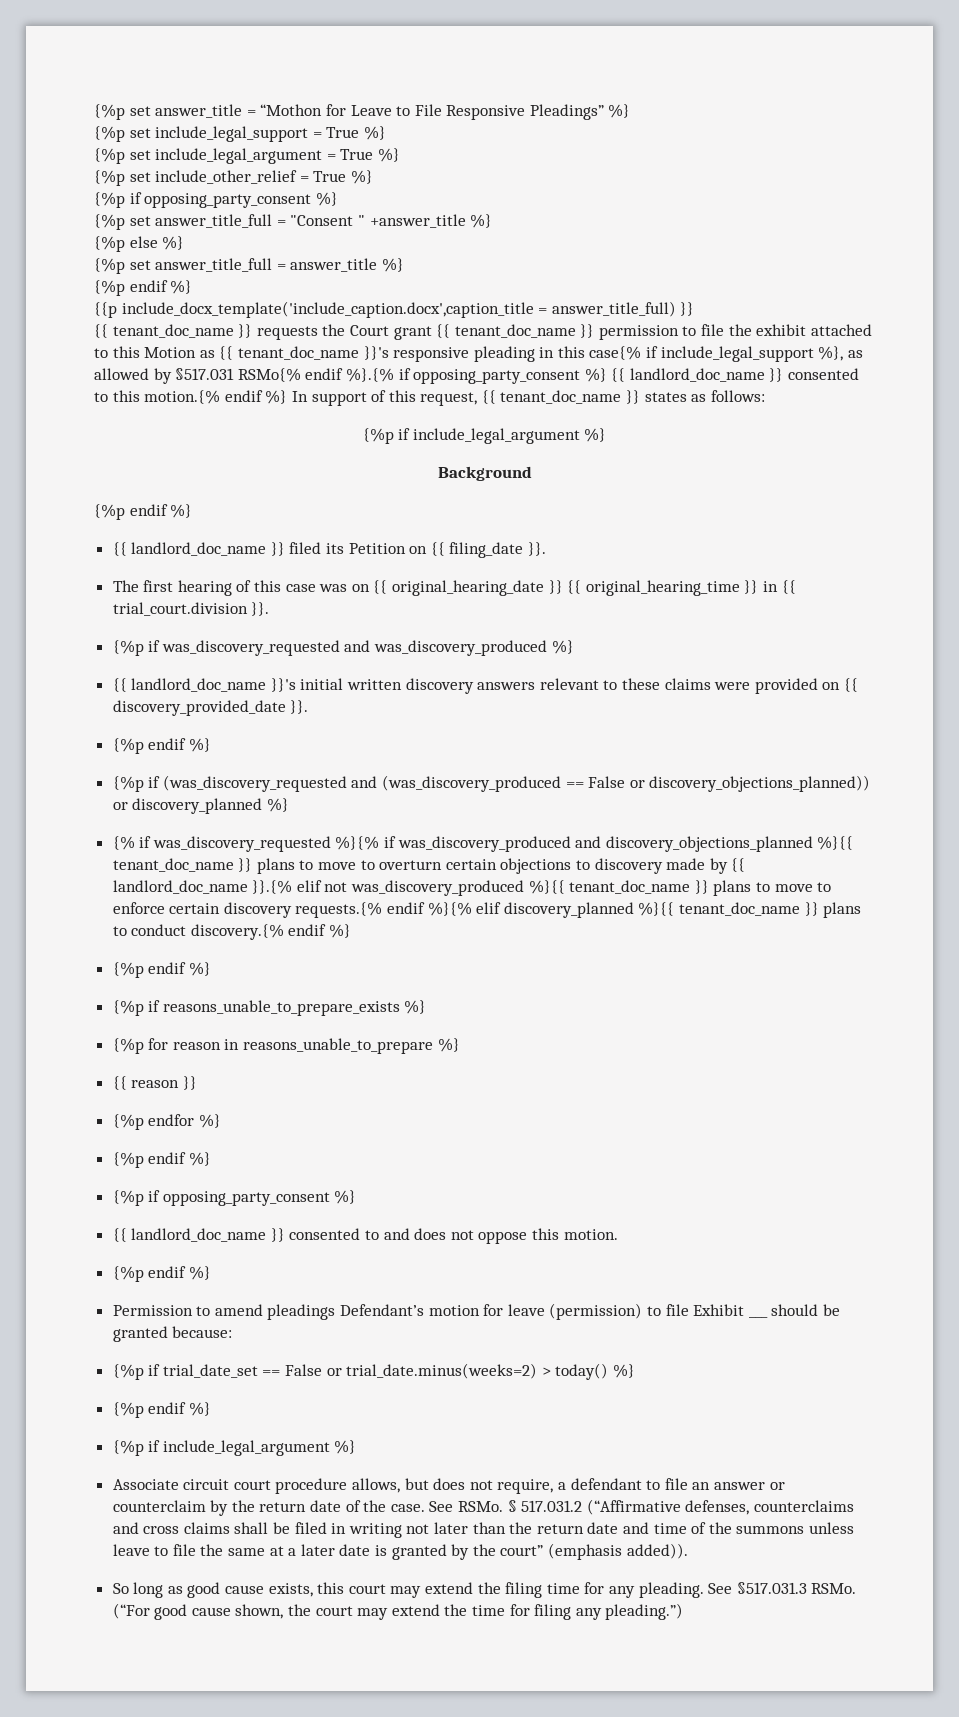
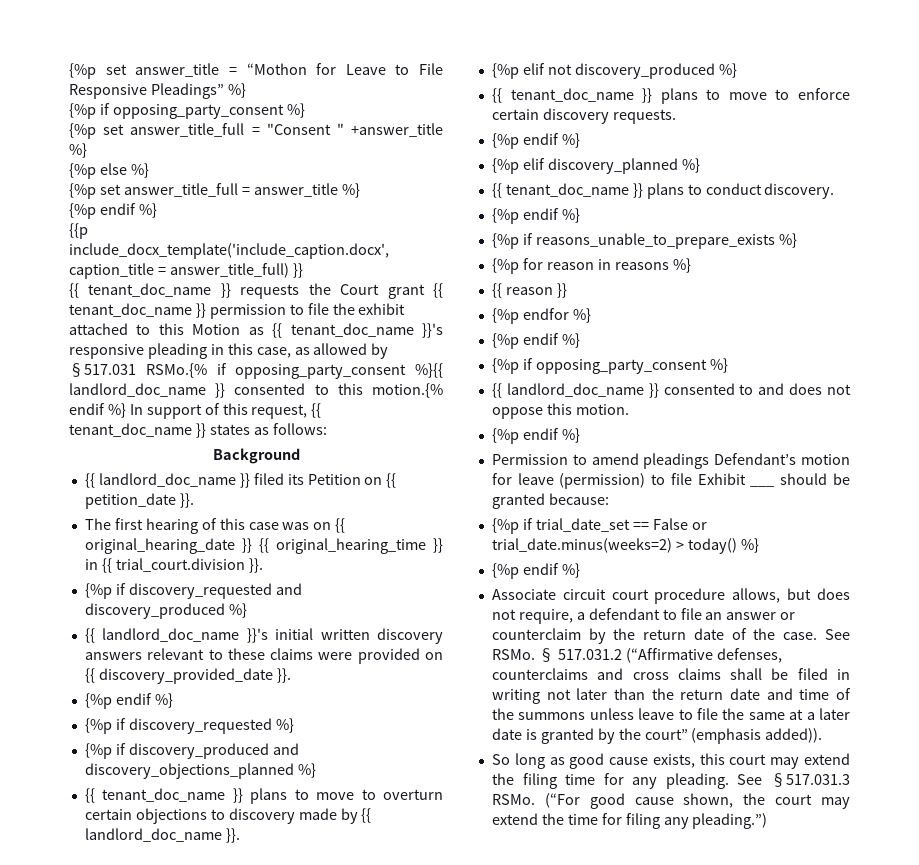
[94,126,386,142] [94,148,400,164] [94,170,373,186] // {%p set include_legal_support = True %} // {%p set include_legal_argument = True %} // {%p set include_other_relief = True %} -> (246, 90) none
[589,346,863,362] [94,368,626,384] case{% if include_legal_support %}, as allowed by §517.031 RSMo{% endif %}.{% if opposing_party_consent %} {{ -> [256,343,389,359] [69,363,443,379] case, as allowed by §517.031 RSMo.{% if opposing_party_consent %}{{
[362,428,607,444] [437,466,532,481] [94,504,193,520] {%p if include_legal_argument %} // Background // {%p endif %} -> [212,448,300,464] Background
[449,542,524,558] filing_date -> [84,493,176,509] petition_date
[161,640,548,656] was_discovery_requested and was_discovery_produced -> [128,583,302,599] [84,603,225,619] discovery_requested and discovery_produced
[162,775,871,792] [112,798,289,814] [112,836,854,852] (was_discovery_requested and (was_discovery_produced == False or discovery_objections_planned)) or discovery_planned %} // {% if was_discovery_requested %}{% if was_discovery_produced and discovery_objections_planned %}{{ -> [128,718,294,734] [84,743,299,759] [84,763,316,779] [84,788,95,803] discovery_requested %} // {%p if discovery_produced and discovery_objections_planned %} // {{
[252,880,565,896] }}.{% elif not was_discovery_produced %}{{ -> [225,828,240,843] [491,63,737,79] [491,88,502,103] }}. // {%p elif not discovery_produced %} // {{
[295,902,675,918] requests.{% endif %}{% elif discovery_planned %}{{ -> [612,109,676,124] [491,133,580,149] [491,158,700,174] [491,183,502,198] requests. // {%p endif %} // {%p elif discovery_planned %} // {{
[190,924,352,940] discovery.{% endif %} -> [764,183,835,199] discovery.
[243,1038,434,1054] reasons_unable_to_prepare -> [614,262,669,270] reasons
[112,1440,357,1456] // {%p if include_legal_argument %} -> (580, 570) none

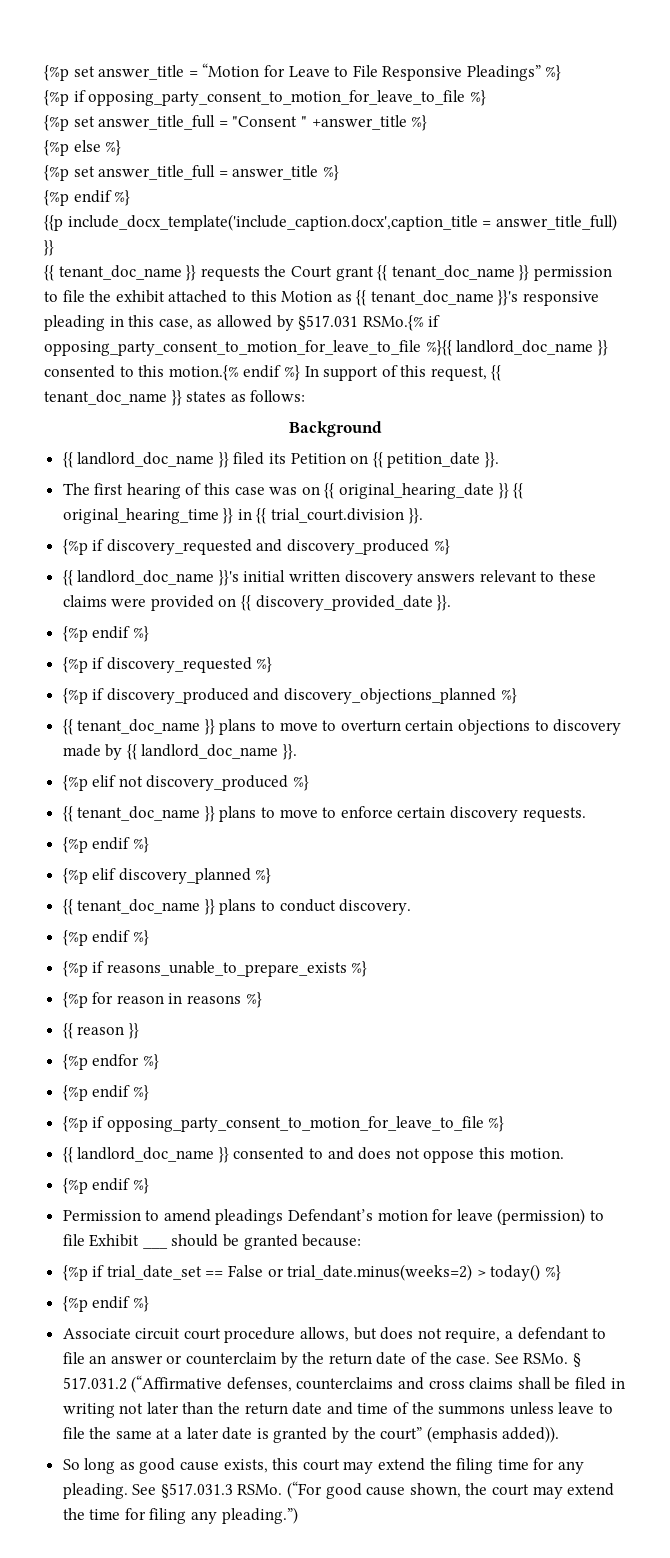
[246,63,307,75] “Mothon -> [202,63,260,77] “Motion
[112,104,284,119] opposing_party_consent -> [88,90,466,106] opposing_party_consent_to_motion_for_leave_to_file
[235,364,407,379] opposing_party_consent -> [44,340,421,356] opposing_party_consent_to_motion_for_leave_to_file
[535,359,707,374] opposing_party_consent -> [106,1116,484,1132] opposing_party_consent_to_motion_for_leave_to_file

